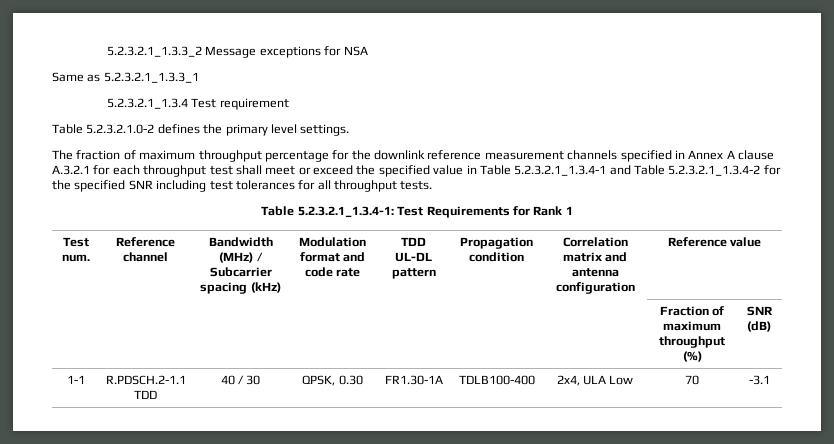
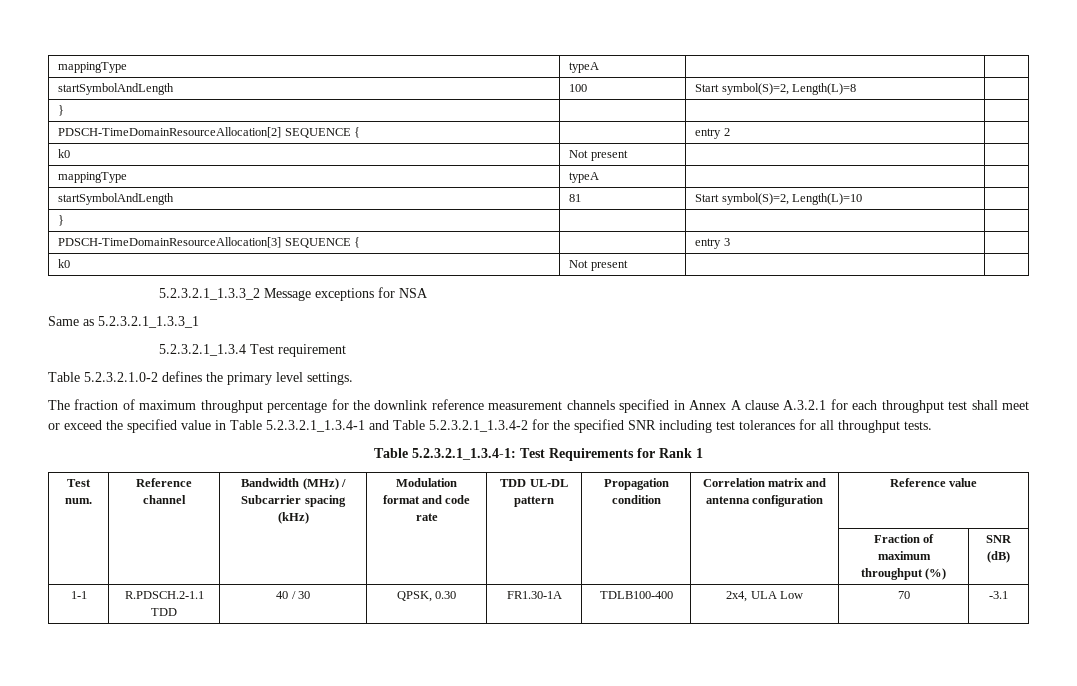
(107, 51) none -> [58,62,128,73] [569,62,600,73] [58,83,175,95] [569,84,588,92] [695,83,857,95] [58,105,65,116] [58,127,361,138] [695,128,730,139] [58,149,71,158] [569,150,628,161] [58,172,128,183] [569,172,600,183] [58,193,175,205] [569,194,582,202] [695,193,863,205] [58,215,65,226] [58,237,361,248] [695,238,730,249] [58,259,71,268] [569,260,628,271] mappingType | typeA | | // startSymbolAndLength | 100 | Start symbol(S)=2, Length(L)=8 | // } | | | // PDSCH-TimeDomainResourceAllocation[2] SEQUENCE { | | entry 2 | // k0 | Not present | | // mappingType | typeA | | // startSymbolAndLength | 81 | Start symbol(S)=2, Length(L)=10 | // } | | | // PDSCH-TimeDomainResourceAllocation[3] SEQUENCE { | | entry 3 | // k0 | Not present | | //

